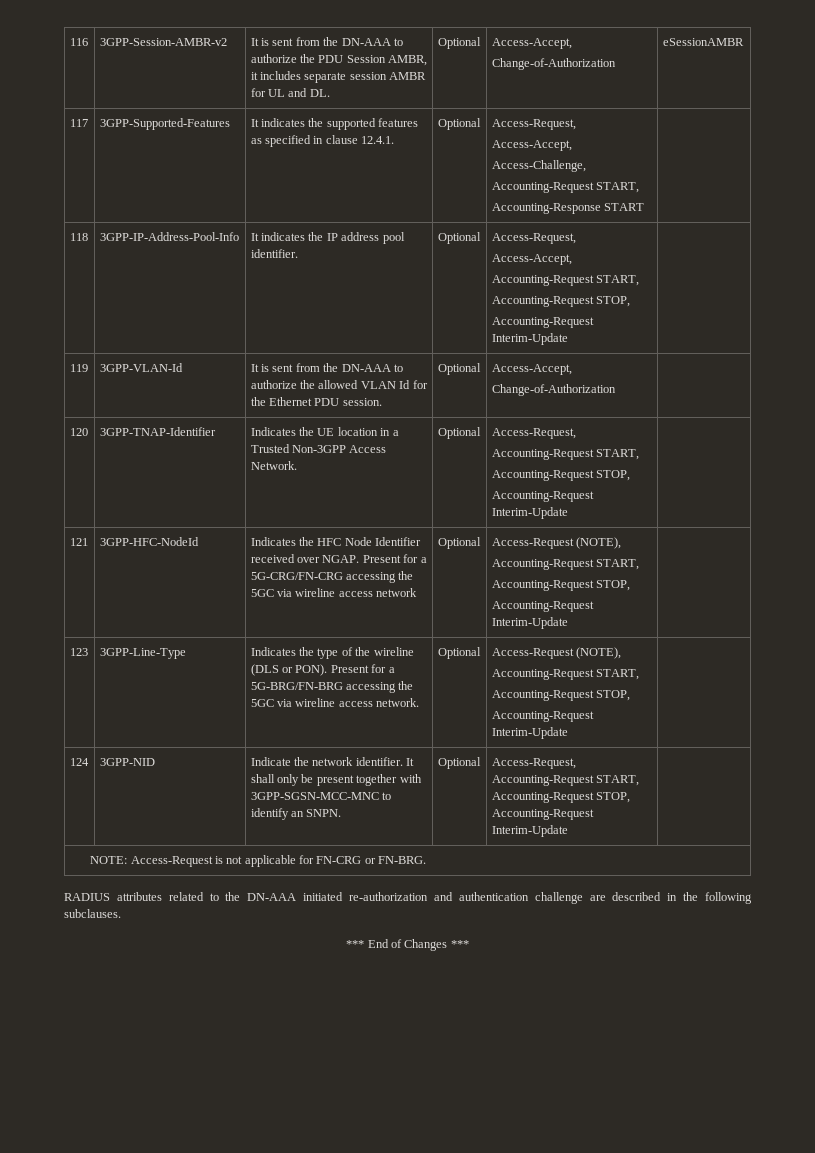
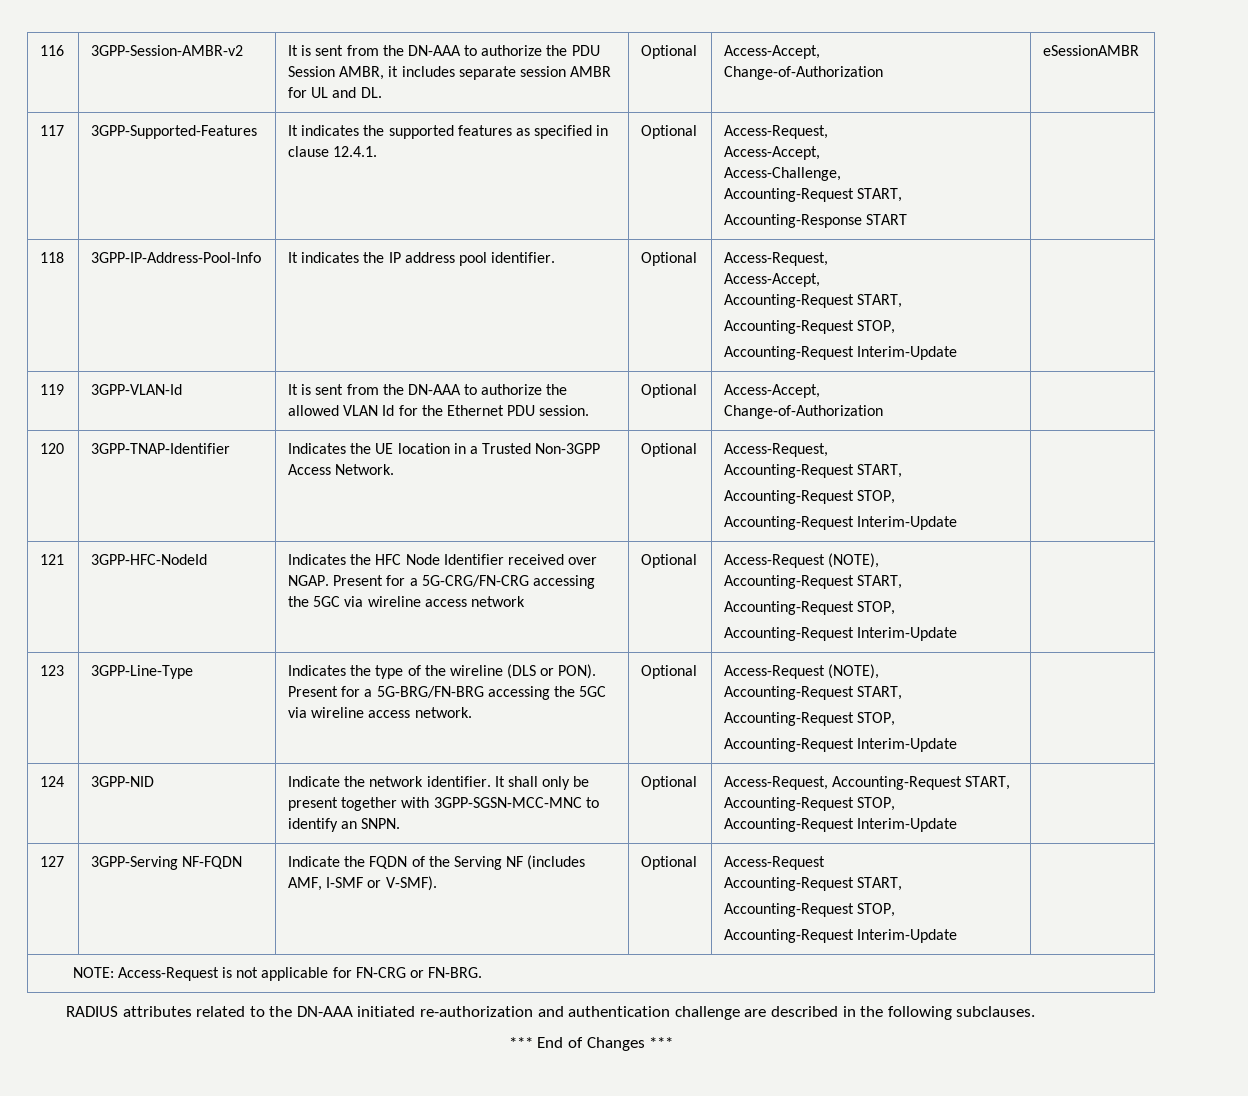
(568, 831) none -> [40,856,65,867] [91,856,243,870] [288,855,586,870] [288,876,437,891] [641,856,698,870] [724,856,826,870] [724,877,903,891] [724,903,896,917] [724,929,958,943] // 127 | 3GPP-Serving NF-FQDN | Indicate the FQDN of the Serving NF (includes AMF, I-SMF or V-SMF). | Optional | Access-Request // Accounting-Request START, // Accounting-Request STOP, // Accounting-Request Interim-Update |

